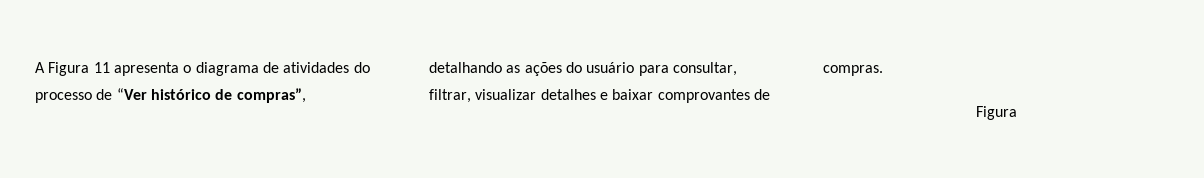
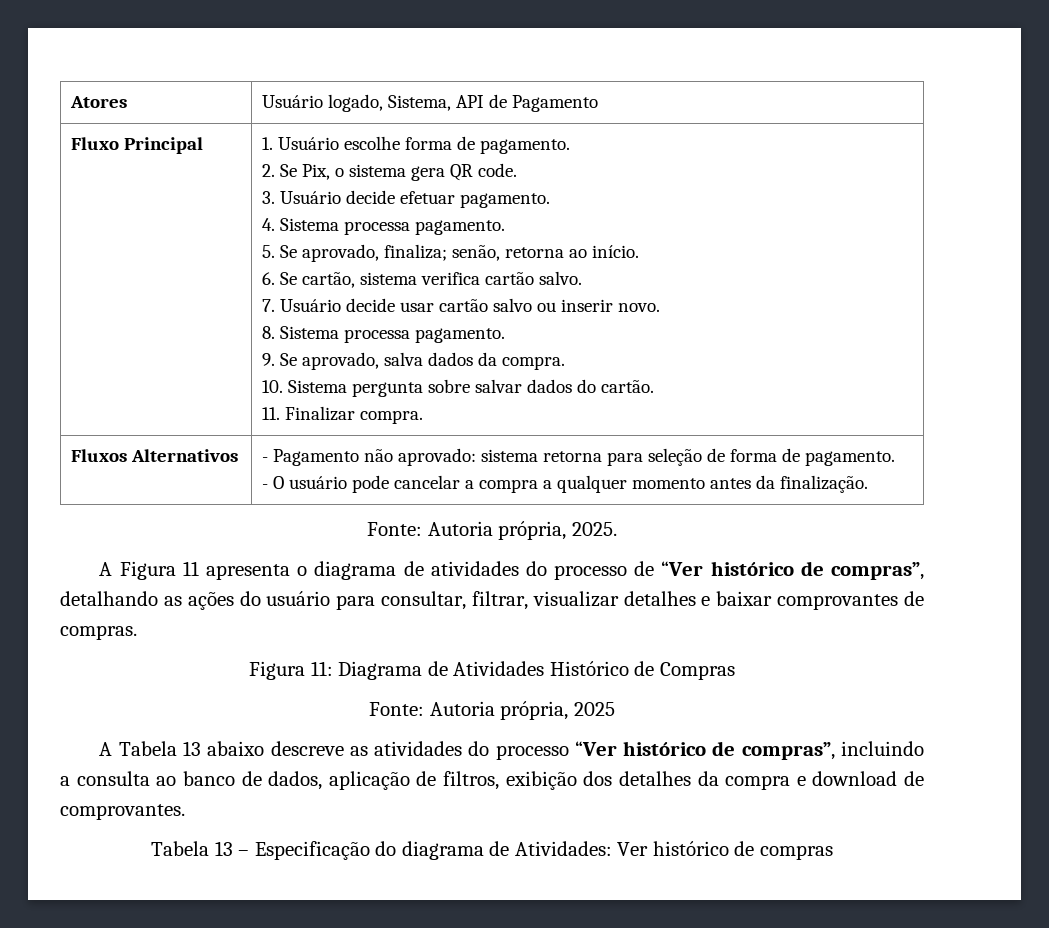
(35, 67) none -> [70,96,128,108] [262,94,599,112] [71,137,204,154] [262,136,571,154] [262,163,518,181] [262,190,551,208] [262,218,506,235] [262,244,640,262] [262,271,583,288] [262,298,661,312] [262,326,506,343] [262,352,566,370] [262,379,655,397] [262,406,424,424] [71,449,239,462] [262,448,896,466] [262,475,869,493] [367,521,617,540] Atores | Usuário logado, Sistema, API de Pagamento // Fluxo Principal | 1. Usuário escolhe forma de pagamento. // 2. Se Pix, o sistema gera QR code. // 3. Usuário decide efetuar pagamento. // 4. Sistema processa pagamento. // 5. Se aprovado, finaliza; senão, retorna ao início. // 6. Se cartão, sistema verifica cartão salvo. // 7. Usuário decide usar cartão salvo ou inserir novo. // 8. Sistema processa pagamento. // 9. Se aprovado, salva dados da compra. // 10. Sistema pergunta sobre salvar dados do cartão. // 11. Finalizar compra. // Fluxos Alternativos | - Pagamento não aprovado: sistema retorna para seleção de forma de pagamento. // - O usuário pode cancelar a compra a qualquer momento antes da finalização. // Fonte: Autoria própria, 2025. //
(1017, 113) none -> [310,661,735,680] [369,701,615,720] [99,741,924,760] [60,771,924,790] [60,804,185,820] [151,841,833,860] 11: Diagrama de Atividades Histórico de Compras // Fonte: Autoria própria, 2025 // A Tabela 13 abaixo descreve as atividades do processo “Ver histórico de compras”, incluindo a consulta ao banco de dados, aplicação de filtros, exibição dos detalhes da compra e download de comprovantes. // Tabela 13 – Especificação do diagrama de Atividades: Ver histórico de compras

